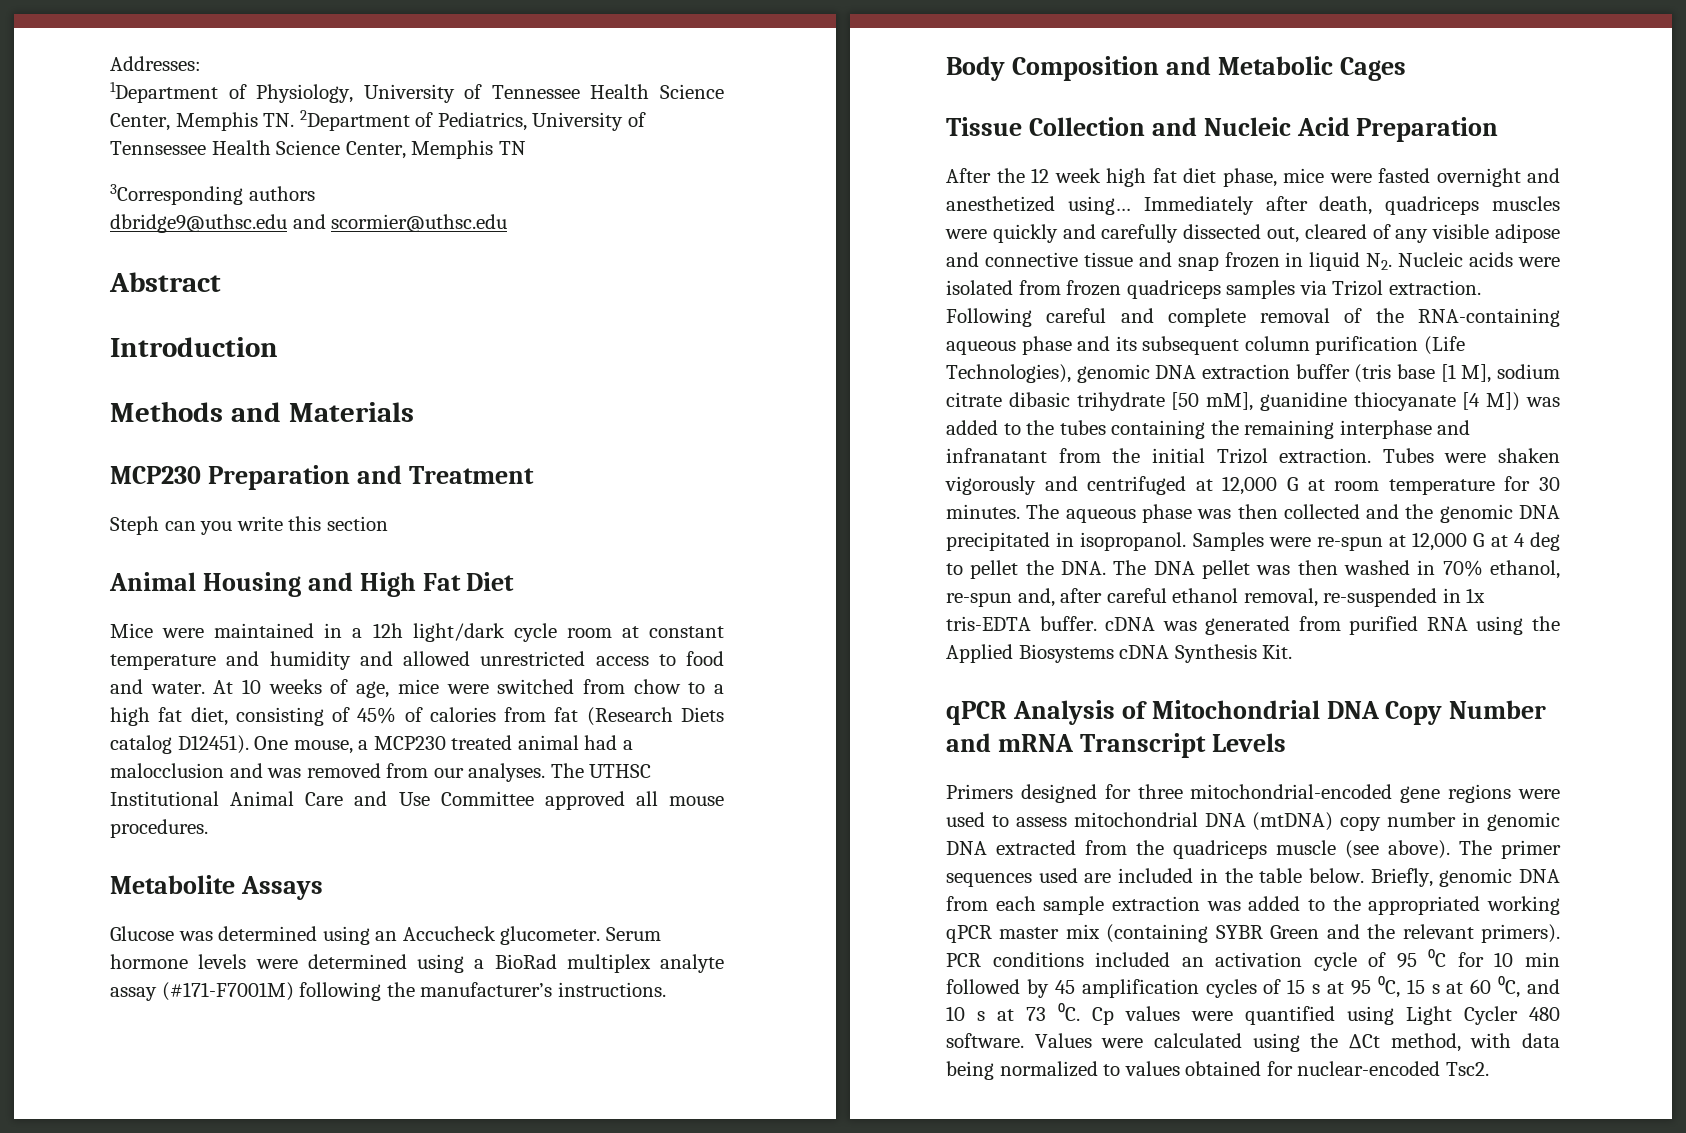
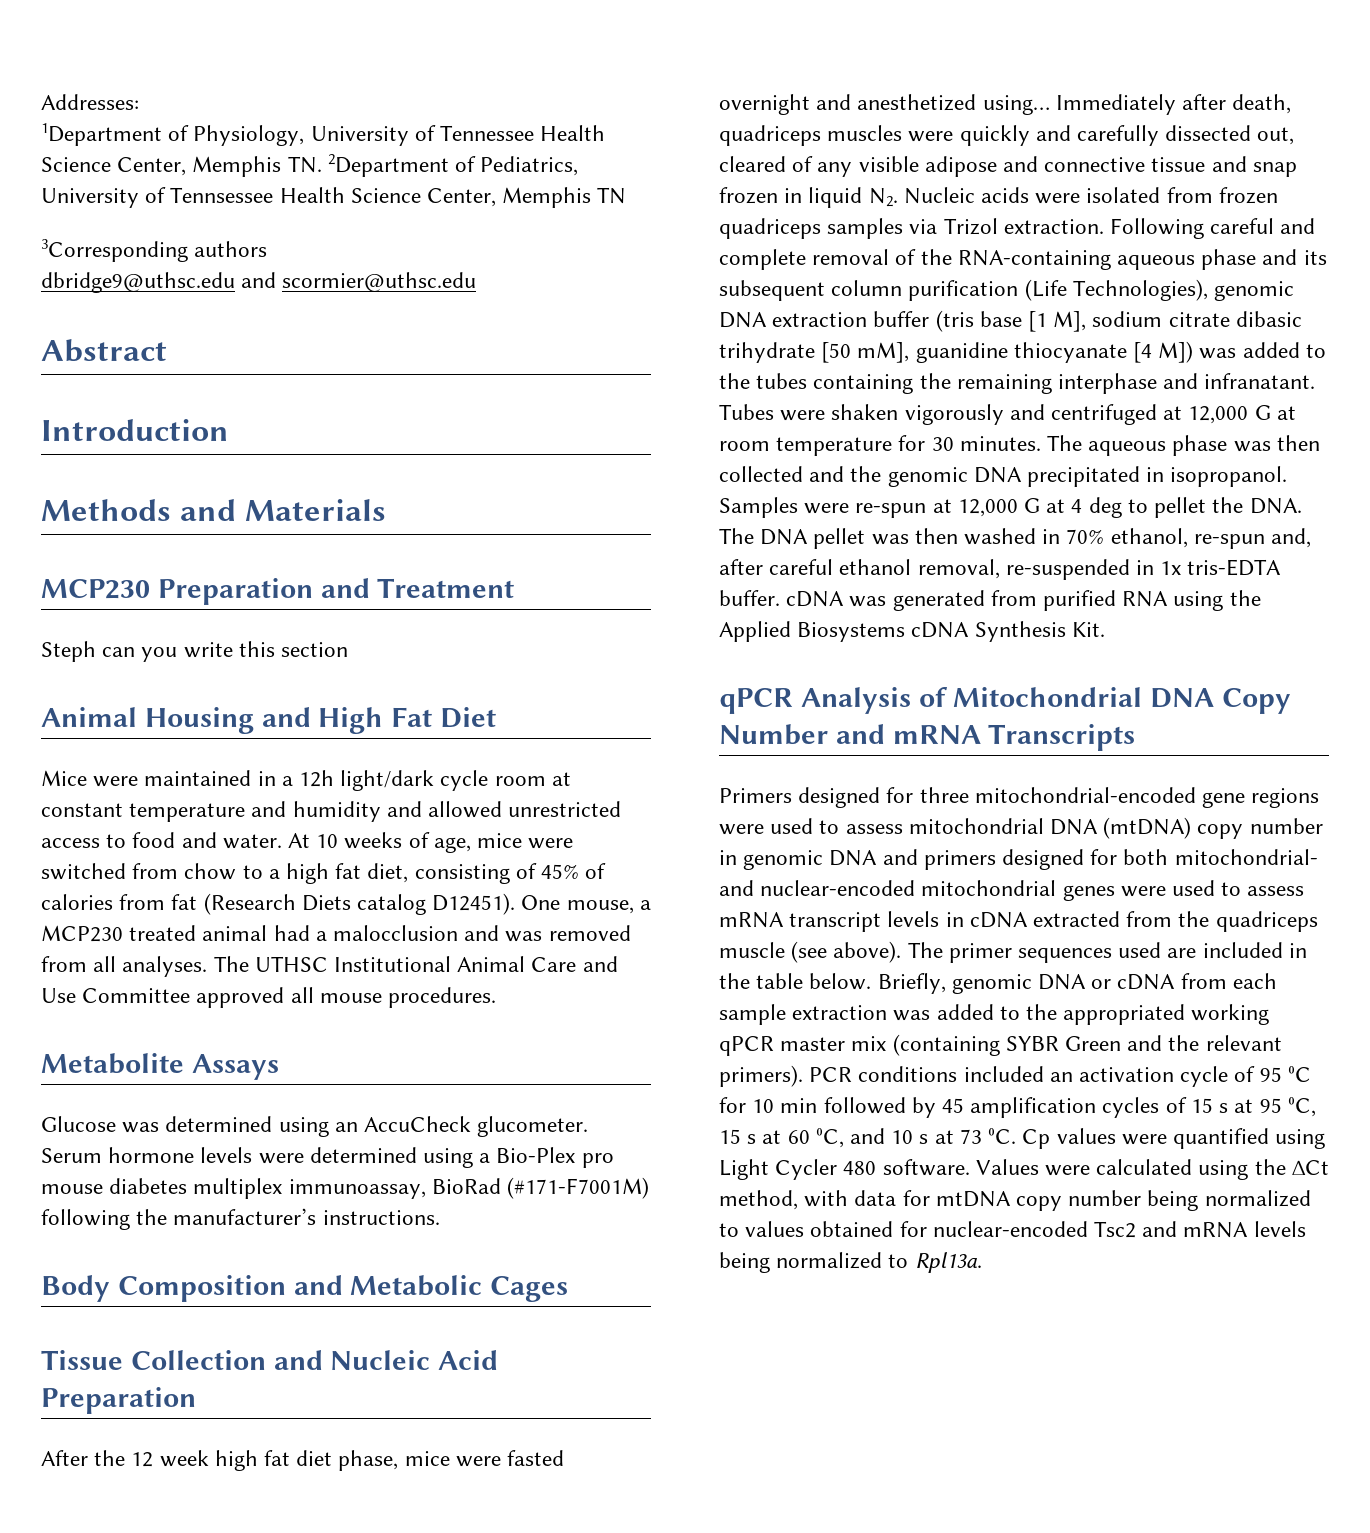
[433,768,464,778] our -> [93,956,117,972] all
[402,926,496,941] Accucheck -> [364,1116,472,1132] AccuCheck
[494,954,724,973] [110,987,157,1001] BioRad multiplex analyte assay -> [496,1147,614,1168] [41,1178,501,1199] Bio-Plex pro mouse diabetes multiplex immunoassay, BioRad
[946,448,1372,464] infranatant from the initial Trizol extraction. -> [1204,373,1316,389] infranatant.
[1079,733,1286,758] Transcript Levels -> [988,724,1136,751] Transcripts
(987, 848) none -> [882,849,1318,870] [719,880,1305,901] [719,911,1028,932] and primers designed for both mitochondrial- and nuclear-encoded mitochondrial genes were used to assess mRNA transcript levels in cDNA
(1560, 876) none -> [1091,974,1176,990] or cDNA
(1560, 1040) none -> [902,1190,1142,1211] for mtDNA copy number
[1445,1062,1489,1076] Tsc2. -> [1094,1221,1306,1238] [719,1252,982,1273] Tsc2 and mRNA levels being normalized to Rpl13a.

